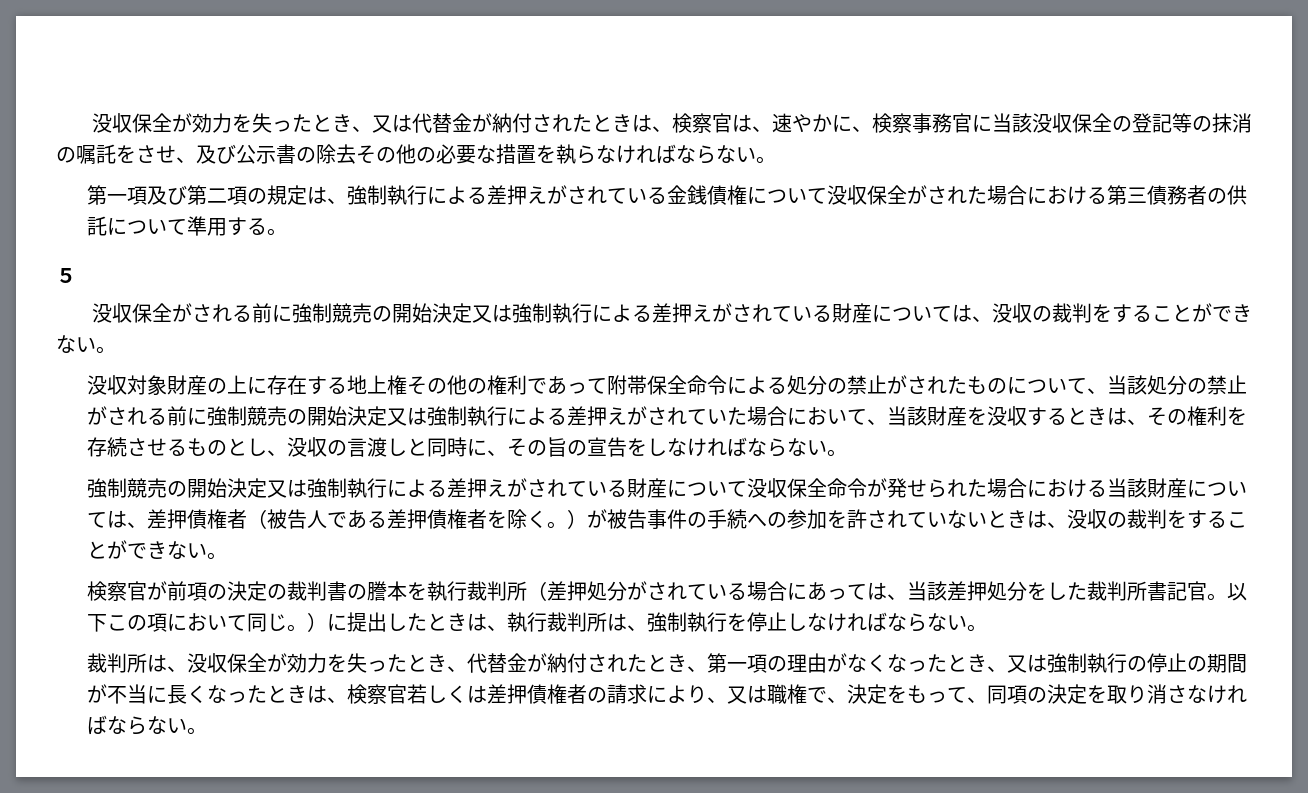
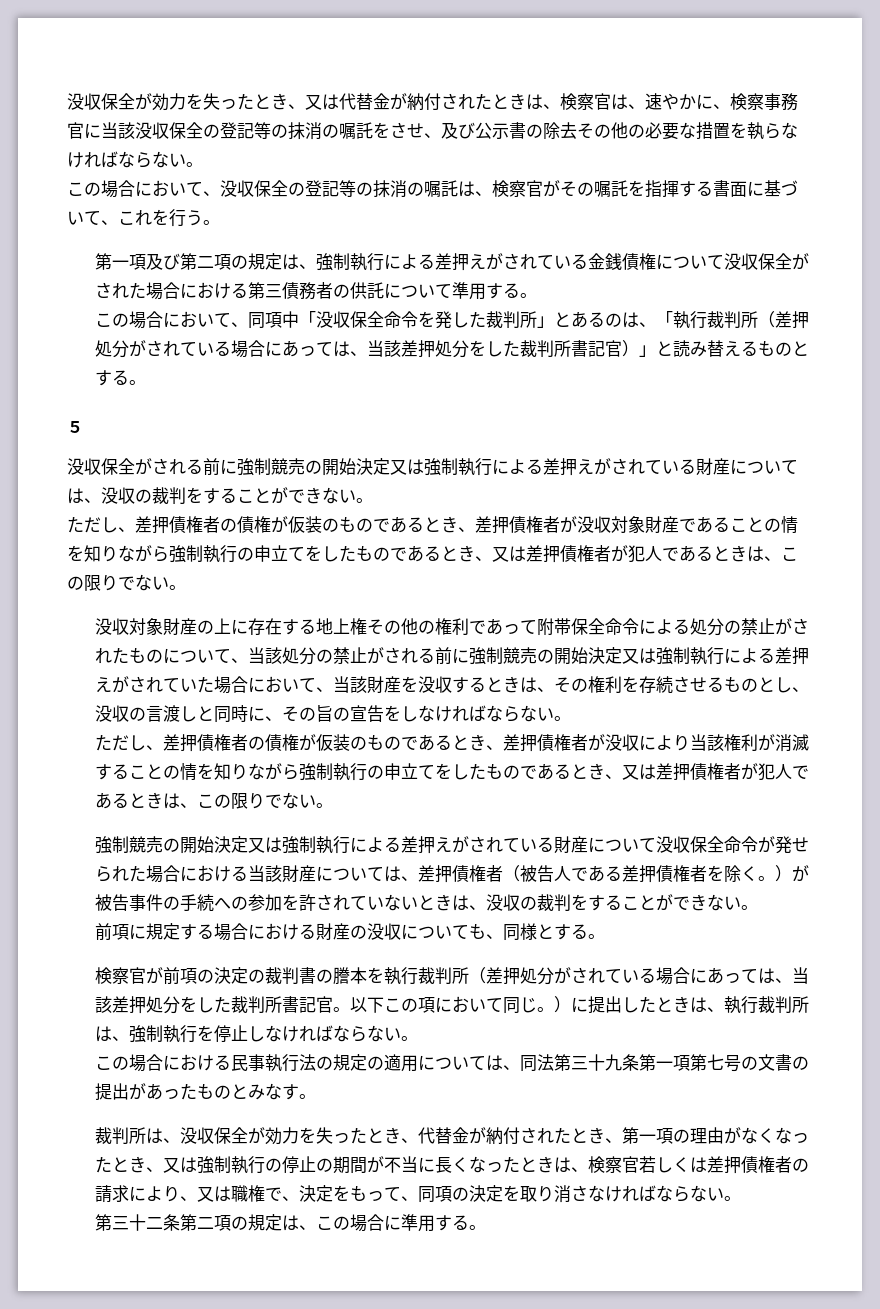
(776, 160) none -> [67,180,798,198] [67,209,220,227] // この場合において、没収保全の登記等の抹消の嘱託は、検察官がその嘱託を指揮する書面に基づいて、これを行う。
(287, 232) none -> [94,311,809,329] [94,340,809,358] [94,370,146,386] // この場合において、同項中「没収保全命令を発した裁判所」とあるのは、「執行裁判所（差押処分がされている場合にあっては、当該差押処分をした裁判所書記官）」と読み替えるものとする。
(116, 350) none -> [67,516,798,534] [67,545,798,563] [67,574,186,591] // ただし、差押債権者の債権が仮装のものであるとき、差押債権者が没収対象財産であることの情を知りながら強制執行の申立てをしたものであるとき、又は差押債権者が犯人であるときは、この限りでない。
(847, 453) none -> [94,734,809,752] [94,763,809,781] [94,792,333,809] // ただし、差押債権者の債権が仮装のものであるとき、差押債権者が没収により当該権利が消滅することの情を知りながら強制執行の申立てをしたものであるとき、又は差押債権者が犯人であるときは、この限りでない。
(227, 556) none -> [94,923,605,941] // 前項に規定する場合における財産の没収についても、同様とする。
(987, 628) none -> [94,1054,809,1072] [94,1083,316,1101] // この場合における民事執行法の規定の適用については、同法第三十九条第一項第七号の文書の提出があったものとみなす。
(207, 731) none -> [94,1214,486,1232] // 第三十二条第二項の規定は、この場合に準用する。

